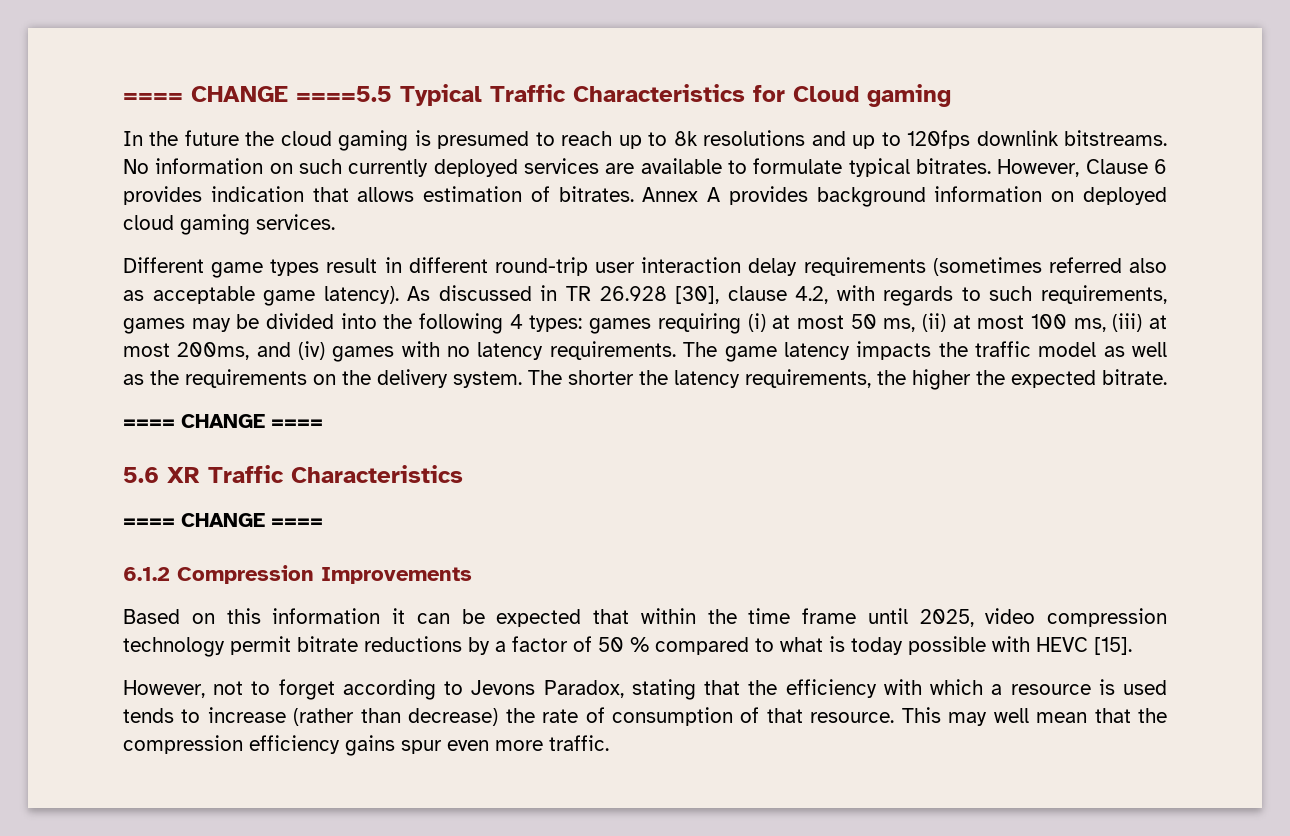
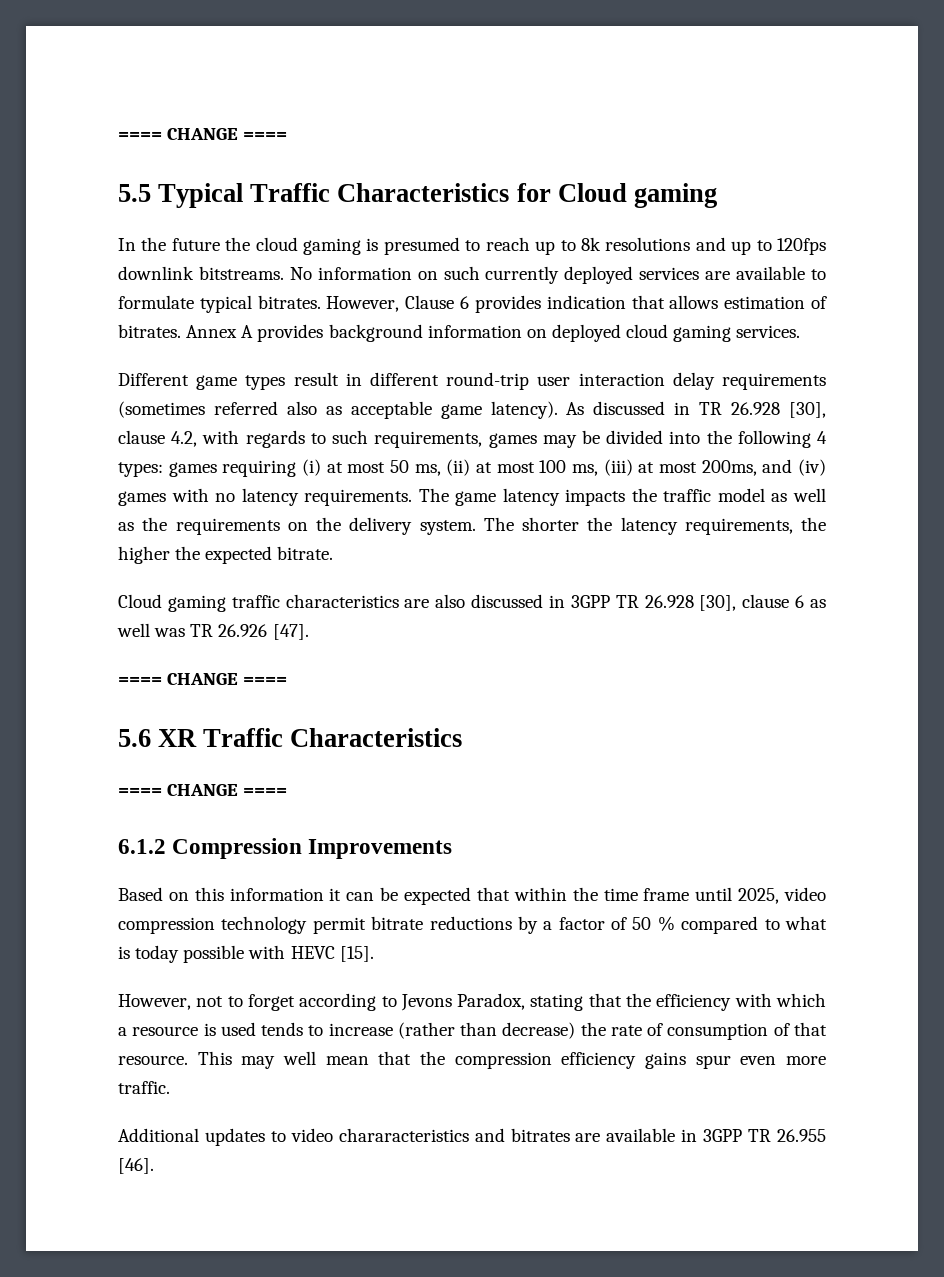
[123,86,392,102] ==== CHANGE ====5.5 -> [118,128,288,140] [118,184,151,202] ==== CHANGE ==== // 5.5
(1167, 377) none -> [118,594,826,612] [117,623,309,640] // Cloud gaming traffic characteristics are also discussed in 3GPP TR 26.928 [30], clause 6 as well was TR 26.926 [47].
(609, 743) none -> [118,1128,826,1146] [118,1158,154,1174] // Additional updates to video chararacteristics and bitrates are available in 3GPP TR 26.955 [46].

